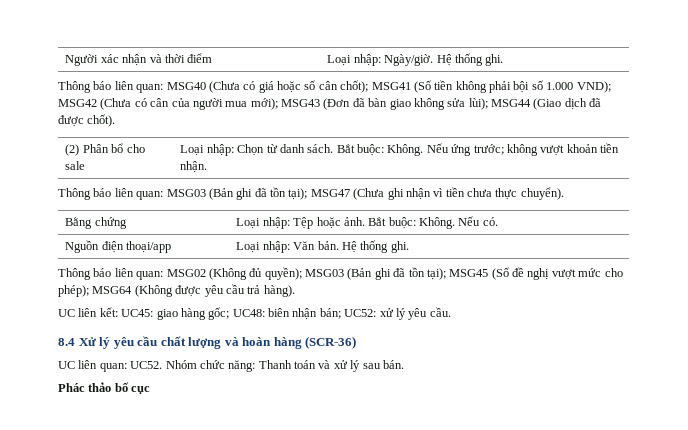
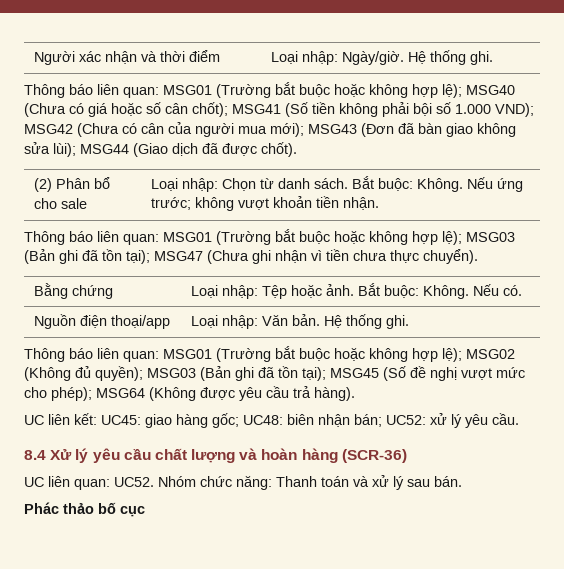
(164, 88) none -> [163,82,462,98] MSG01 (Trường bắt buộc hoặc không hợp lệ);
(164, 195) none -> [163,229,462,245] MSG01 (Trường bắt buộc hoặc không hợp lệ);
(164, 275) none -> [163,346,462,362] MSG01 (Trường bắt buộc hoặc không hợp lệ);

